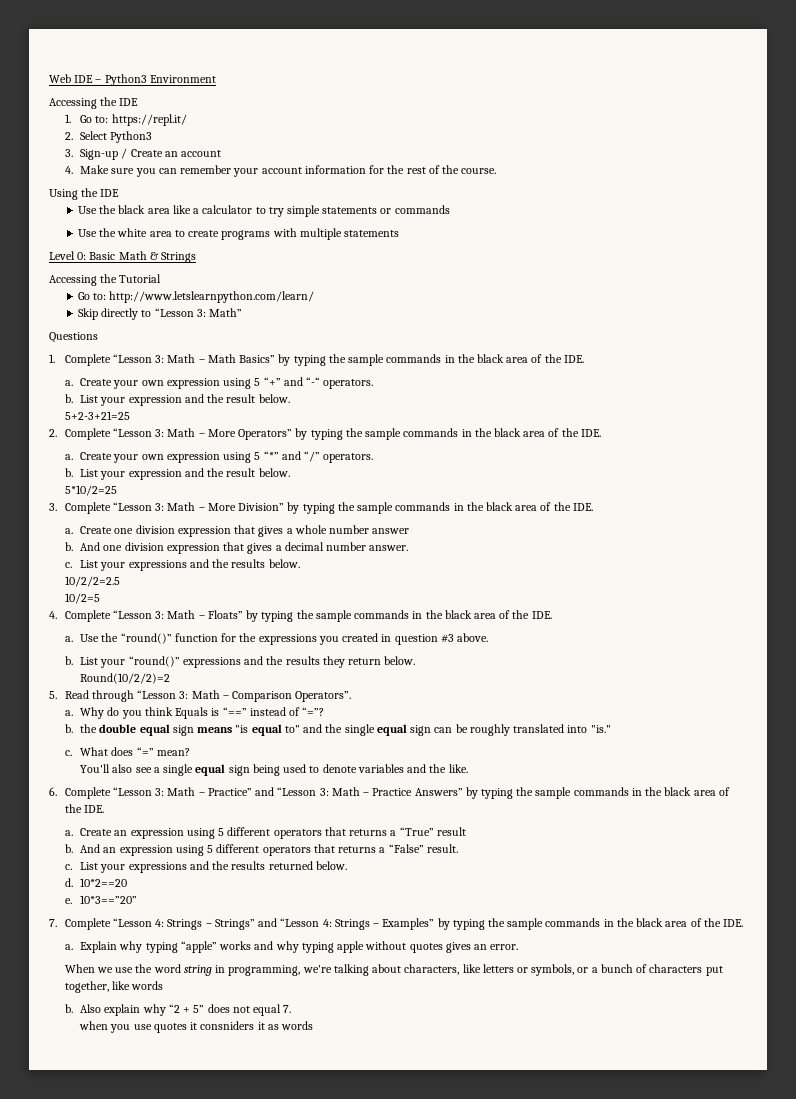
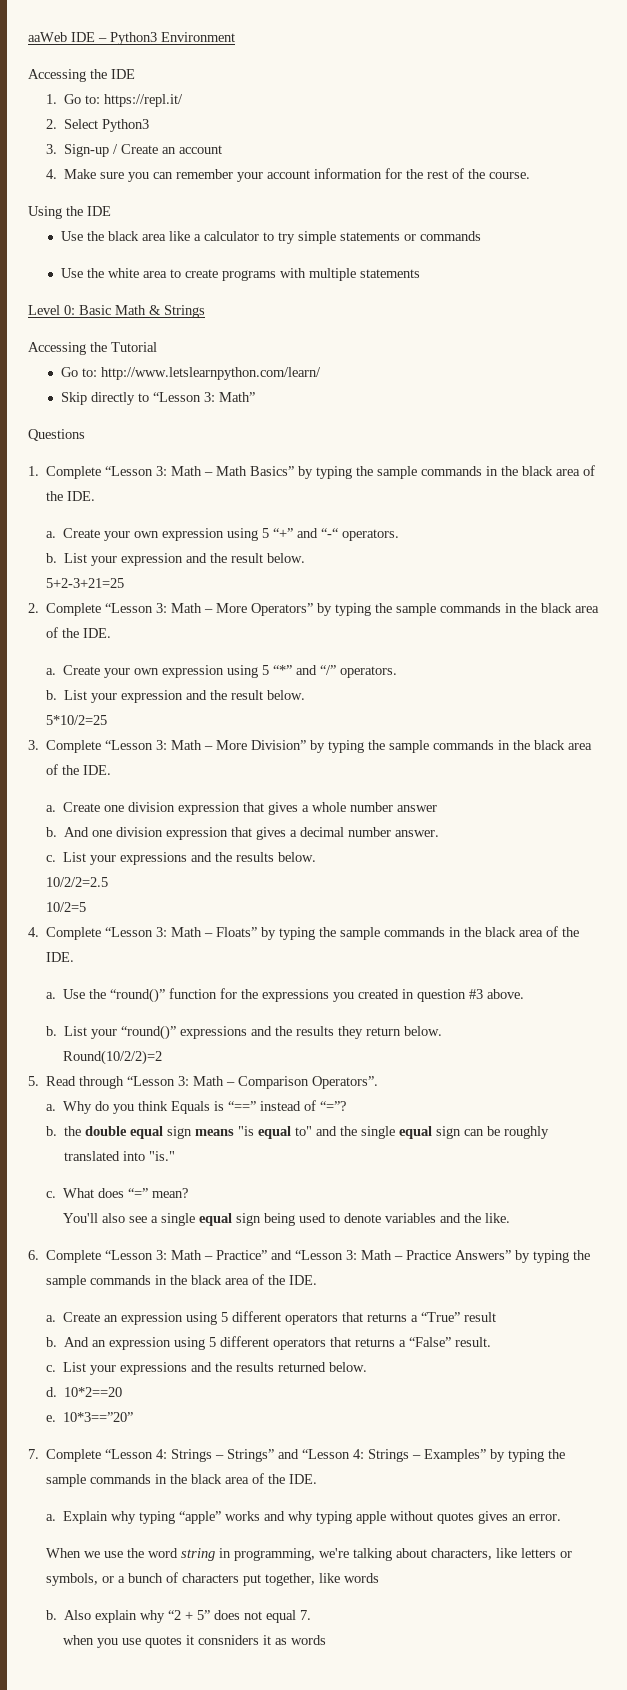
[49,74,71,83] Web -> [28,32,67,42] aaWeb

